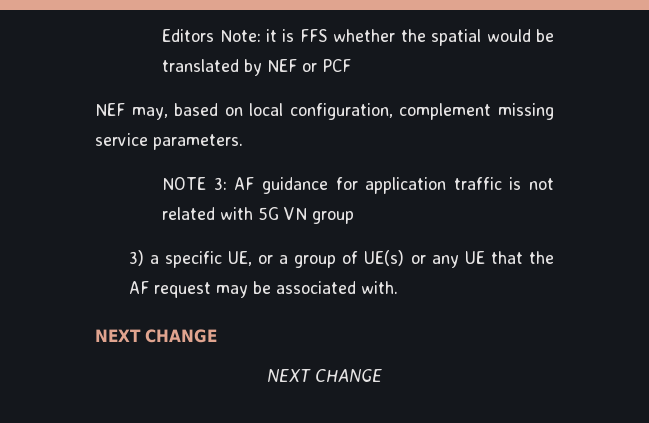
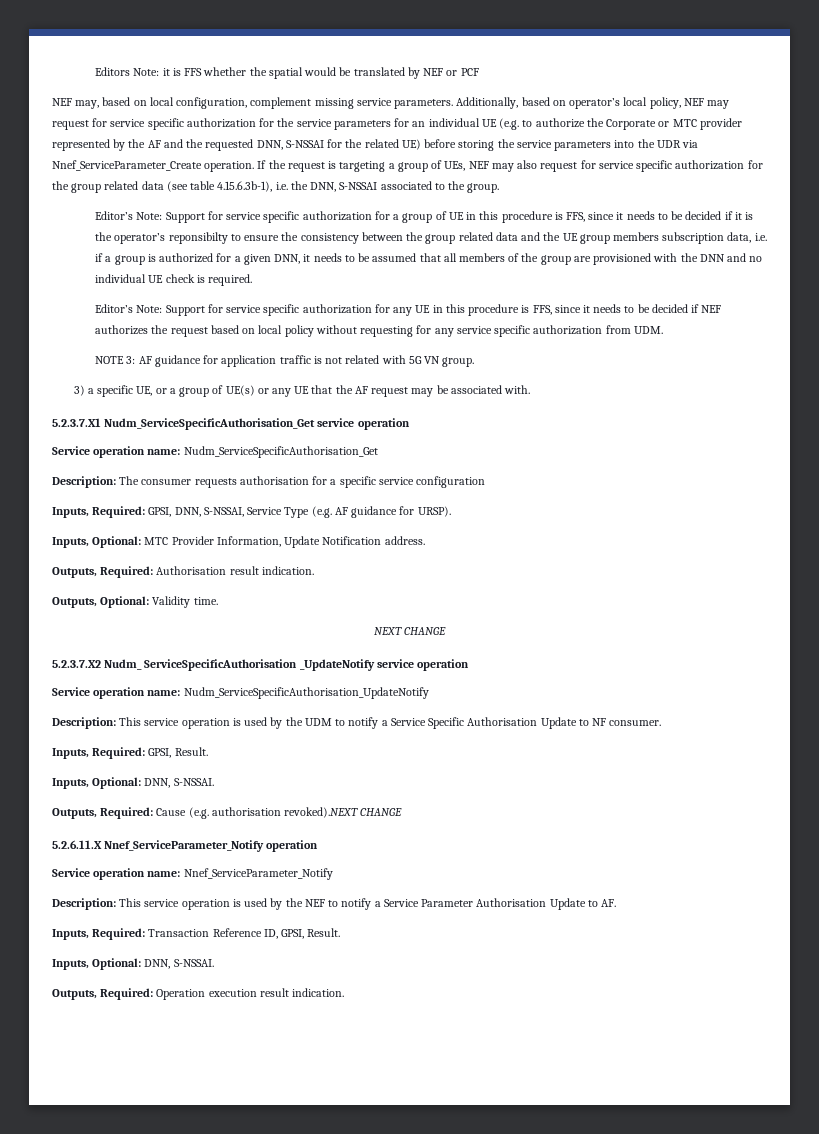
(243, 142) none -> [456,97,730,109] [52,118,742,130] [52,139,699,151] [52,160,763,172] [52,181,500,193] [95,211,754,223] [95,232,767,244] [95,253,763,265] [95,274,253,286] [95,304,722,316] [95,325,663,337] Additionally, based on operator’s local policy, NEF may request for service specific authorization for the service parameters for an individual UE (e.g. to authorize the Corporate or MTC provider represented by the AF and the requested DNN, S-NSSAI for the related UE) before storing the service parameters into the UDR via Nnef_ServiceParameter_Create operation. If the request is targeting a group of UEs, NEF may also request for service specific authorization for the group related data (see table 4.15.6.3b-1), i.e. the DNN, S-NSSAI associated to the group. // Editor’s Note: Support for service specific authorization for a group of UE in this procedure is FFS, since it needs to be decided if it is the operator’s reponsibilty to ensure the consistency between the group related data and the UE group members subscription data, i.e. if a group is authorized for a given DNN, it needs to be assumed that all members of the group are provisioned with the DNN and no individual UE check is required. // Editor’s Note: Support for service specific authorization for any UE in this procedure is FFS, since it needs to be decided if NEF authorizes the request based on local policy without requesting for any service specific authorization from UDM.
[312,211,355,224] group -> [442,357,475,367] group.
[95,329,217,343] [267,369,382,382] NEXT CHANGE // NEXT CHANGE -> [52,418,410,430] [52,446,378,458] [52,476,486,488] [52,506,451,518] [52,536,425,548] [52,566,314,578] [52,596,218,608] [373,627,447,635] [52,659,470,671] [52,687,429,699] [52,717,662,729] [52,747,208,759] [52,777,214,789] [52,807,403,819] [52,840,319,852] [52,868,333,880] [52,898,617,910] [52,928,341,940] [52,958,214,970] [52,988,345,1000] 5.2.3.7.X1 Nudm_ServiceSpecificAuthorisation_Get service operation // Service operation name: Nudm_ServiceSpecificAuthorisation_Get // Description: The consumer requests authorisation for a specific service configuration // Inputs, Required: GPSI, DNN, S-NSSAI, Service Type (e.g. AF guidance for URSP). // Inputs, Optional: MTC Provider Information, Update Notification address. // Outputs, Required: Authorisation result indication. // Outputs, Optional: Validity time. // NEXT CHANGE // 5.2.3.7.X2 Nudm_ ServiceSpecificAuthorisation _UpdateNotify service operation // Service operation name: Nudm_ServiceSpecificAuthorisation_UpdateNotify // Description: This service operation is used by the UDM to notify a Service Specific Authorisation Update to NF consumer. // Inputs, Required: GPSI, Result. // Inputs, Optional: DNN, S-NSSAI. // Outputs, Required: Cause (e.g. authorisation revoked).NEXT CHANGE // 5.2.6.11.X Nnef_ServiceParameter_Notify operation // Service operation name: Nnef_ServiceParameter_Notify // Description: This service operation is used by the NEF to notify a Service Parameter Authorisation Update to AF. // Inputs, Required: Transaction Reference ID, GPSI, Result. // Inputs, Optional: DNN, S-NSSAI. // Outputs, Required: Operation execution result indication.

